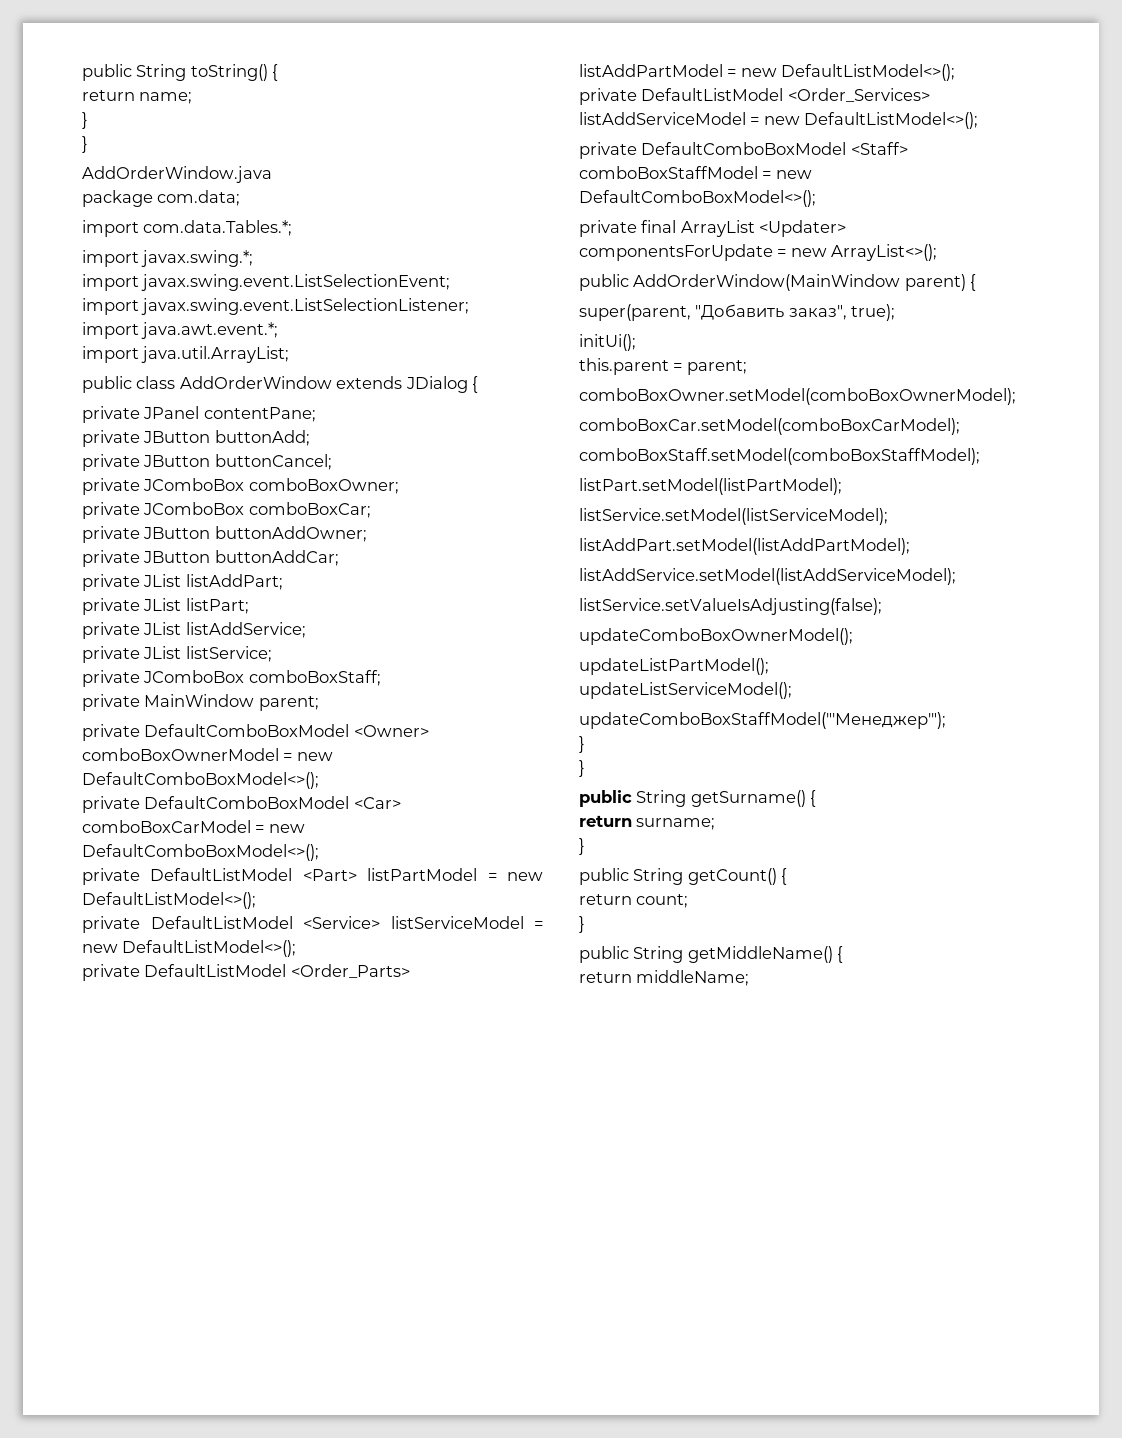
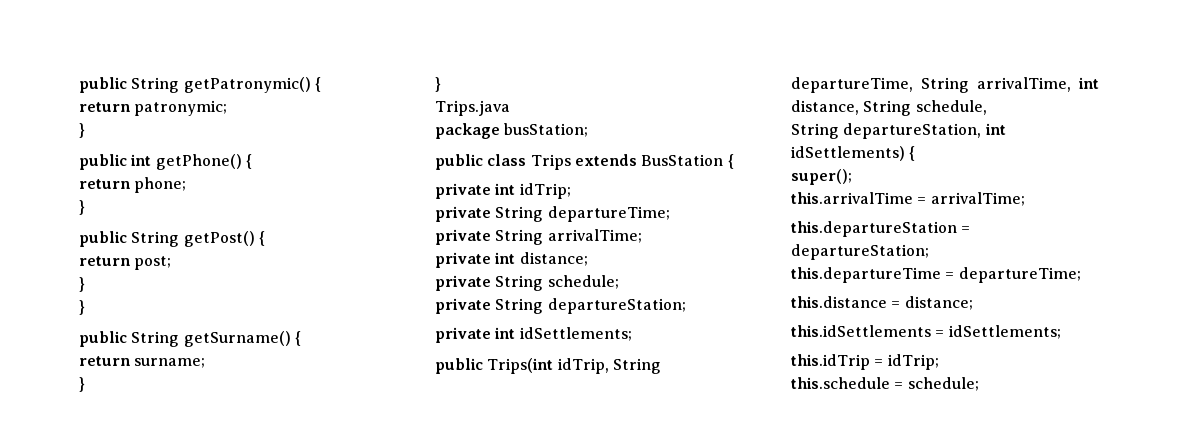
[82,64,279,81] [82,90,193,104] [82,112,88,129] [82,136,88,153] [82,166,272,183] [82,190,241,207] [82,220,293,237] [82,250,254,267] [82,274,451,291] [82,298,470,315] [82,322,279,339] [82,346,290,363] [82,376,479,393] [82,406,316,423] [82,430,310,447] [82,454,332,471] [82,478,399,495] [82,502,371,519] [82,526,367,543] [82,550,339,567] [82,574,283,591] [82,598,249,615] [82,622,306,639] [82,646,272,663] [82,670,381,687] [82,694,319,711] [82,724,429,741] [82,748,333,761] [82,772,319,789] [82,796,401,813] [82,820,305,833] [82,844,319,861] [82,868,543,885] [82,892,256,909] [82,916,543,933] [82,940,297,957] [82,964,410,981] [579,64,956,81] [579,88,930,105] [579,112,979,129] [579,142,908,159] [579,166,812,179] [579,190,816,207] [579,220,847,237] [579,244,938,261] [579,274,977,291] [579,304,896,321] [579,334,636,351] [579,358,747,375] [579,388,1016,405] [579,418,960,435] [579,448,980,465] [579,478,842,495] [579,508,888,525] [579,538,910,555] [579,568,956,585] [579,598,882,615] [579,628,853,645] [579,658,769,675] [579,682,792,699] [579,712,946,729] public String toString() { // return name; // } // } // AddOrderWindow.java // package com.data; // import com.data.Tables.*; // import javax.swing.*; // import javax.swing.event.ListSelectionEvent; // import javax.swing.event.ListSelectionListener; // import java.awt.event.*; // import java.util.ArrayList; // public class AddOrderWindow extends JDialog { // private JPanel contentPane; // private JButton buttonAdd; // private JButton buttonCancel; // private JComboBox comboBoxOwner; // private JComboBox comboBoxCar; // private JButton buttonAddOwner; // private JButton buttonAddCar; // private JList listAddPart; // private JList listPart; // private JList listAddService; // private JList listService; // private JComboBox comboBoxStaff; // private MainWindow parent; // private DefaultComboBoxModel <Owner> comboBoxOwnerModel = new DefaultComboBoxModel<>(); // private DefaultComboBoxModel <Car> comboBoxCarModel = new DefaultComboBoxModel<>(); // private DefaultListModel <Part> listPartModel = new DefaultListModel<>(); // private DefaultListModel <Service> listServiceModel = new DefaultListModel<>(); // private DefaultListModel <Order_Parts> listAddPartModel = new DefaultListModel<>(); // private DefaultListModel <Order_Services> listAddServiceModel = new DefaultListModel<>(); // private DefaultComboBoxModel <Staff> comboBoxStaffModel = new DefaultComboBoxModel<>(); // private final ArrayList <Updater> componentsForUpdate = new ArrayList<>(); // public AddOrderWindow(MainWindow parent) { // super(parent, "Добавить заказ", true); // initUi(); // this.parent = parent; // comboBoxOwner.setModel(comboBoxOwnerModel); // comboBoxCar.setModel(comboBoxCarModel); // comboBoxStaff.setModel(comboBoxStaffModel); // listPart.setModel(listPartModel); // listService.setModel(listServiceModel); // listAddPart.setModel(listAddPartModel); // listAddService.setModel(listAddServiceModel); // listService.setValueIsAdjusting(false); // updateComboBoxOwnerModel(); // updateListPartModel(); // updateListServiceModel(); // updateComboBoxStaffModel("'Менеджер'"); -> [79,77,321,93] [79,100,228,116] [79,123,85,138] [79,154,252,170] [79,177,187,193] [79,200,85,215] [79,231,265,247] [79,256,172,270] public String getPatronymic() { // return patronymic; // } // public int getPhone() { // return phone; // } // public String getPost() { // return post;
[579,868,788,885] [579,894,689,908] [579,916,585,933] [579,946,844,963] [579,970,750,986] public String getCount() { // return count; // } // public String getMiddleName() { // return middleName; -> [435,77,441,92] [435,100,510,116] [435,123,589,139] [435,154,734,170] [435,183,571,199] [435,206,670,222] [435,229,642,245] [435,252,588,268] [435,275,619,291] [435,298,686,314] [435,327,632,343] [435,358,661,374] [791,77,1099,93] [791,100,987,116] [791,123,1006,139] [791,146,916,161] [791,169,852,185] [791,192,1025,206] [791,221,971,237] [791,244,929,260] [791,267,1081,283] [791,296,973,310] [791,325,1061,339] [791,354,939,370] [791,377,979,391] } // Trips.java // package busStation; // public class Trips extends BusStation { // private int idTrip; // private String departureTime; // private String arrivalTime; // private int distance; // private String schedule; // private String departureStation; // private int idSettlements; // public Trips(int idTrip, String departureTime, String arrivalTime, int distance, String schedule, // String departureStation, int idSettlements) { // super(); // this.arrivalTime = arrivalTime; // this.departureStation = departureStation; // this.departureTime = departureTime; // this.distance = distance; // this.idSettlements = idSettlements; // this.idTrip = idTrip; // this.schedule = schedule;

